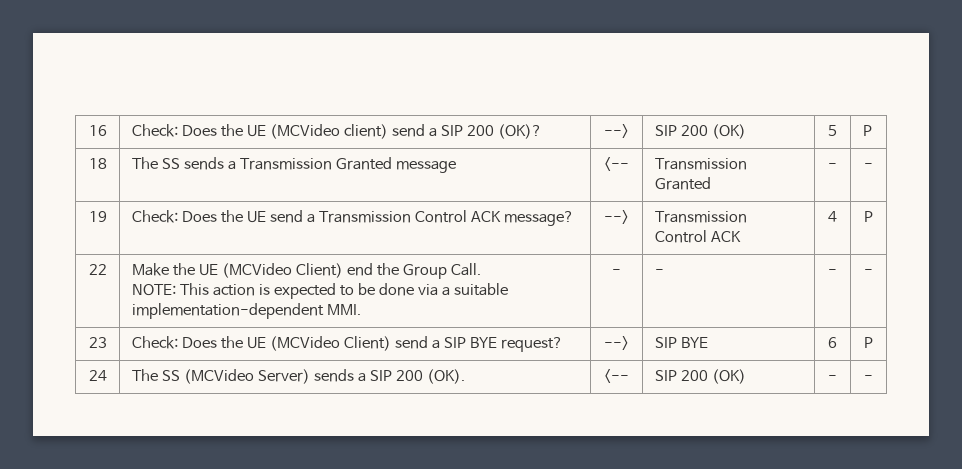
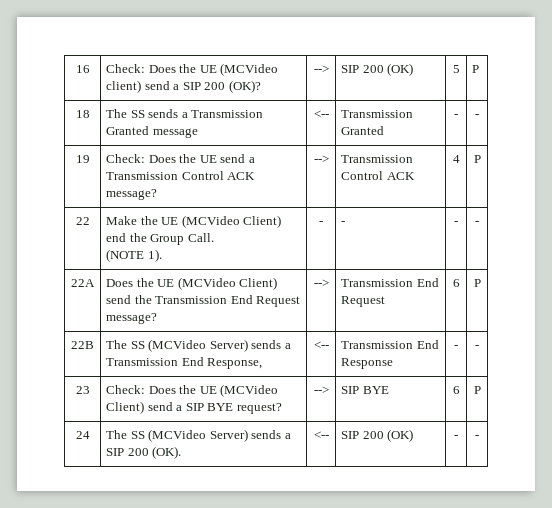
[131,283,509,299] [131,303,361,319] [612,269,621,275] [654,269,664,275] NOTE: This action is expected to be done via a suitable implementation-dependent MMI. | - | - -> [106,249,162,262] [319,221,323,225] [341,221,346,225] [454,221,458,225] [475,221,479,225] [71,279,95,287] [106,277,278,290] [106,295,301,307] [106,313,158,324] [313,279,329,287] [341,278,439,287] [341,296,386,307] [452,279,460,287] [473,279,481,287] [71,341,94,349] [106,339,292,352] [106,357,263,369] [313,341,329,349] [341,340,439,349] [341,358,394,369] (NOTE 1). | - | - | - | - // 22A | Does the UE (MCVideo Client) send the Transmission End Request message? | --> | Transmission End Request | 6 | P // 22B | The SS (MCVideo Server) sends a Transmission End Response, | <-- | Transmission End Response

